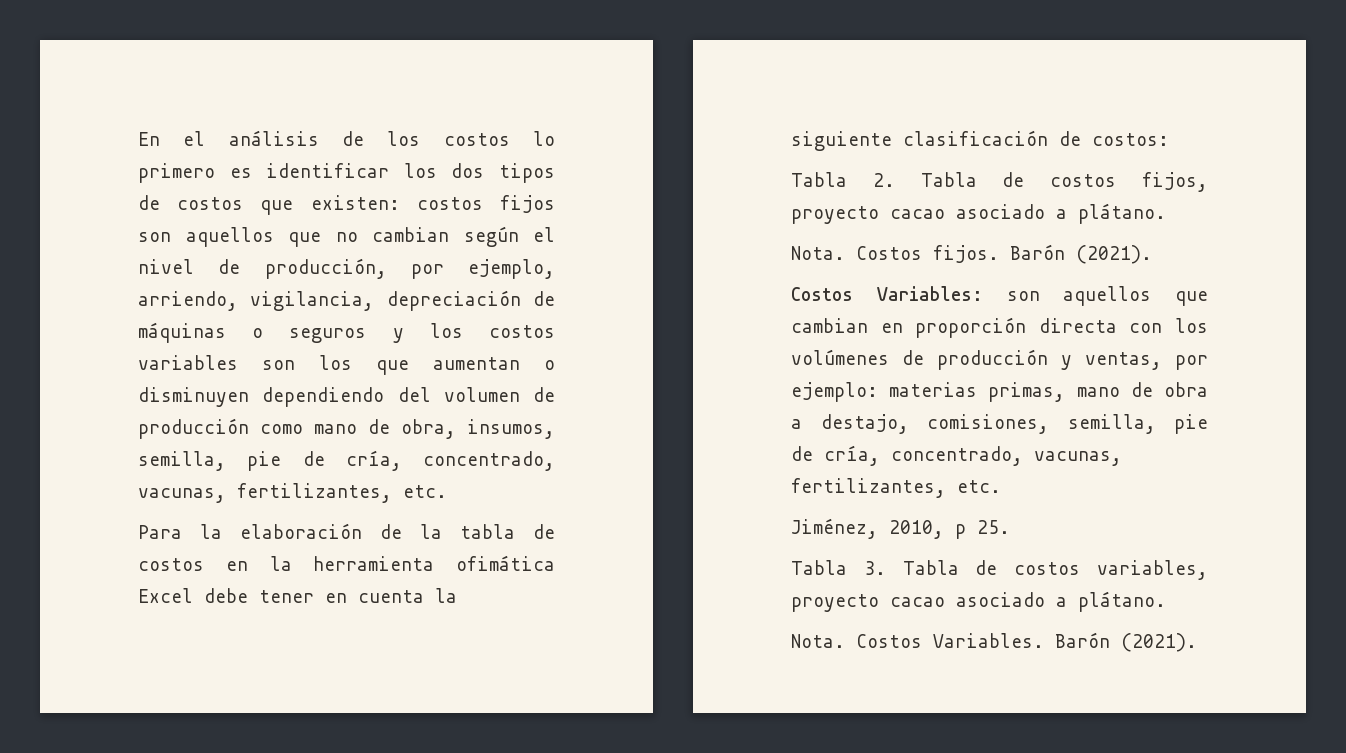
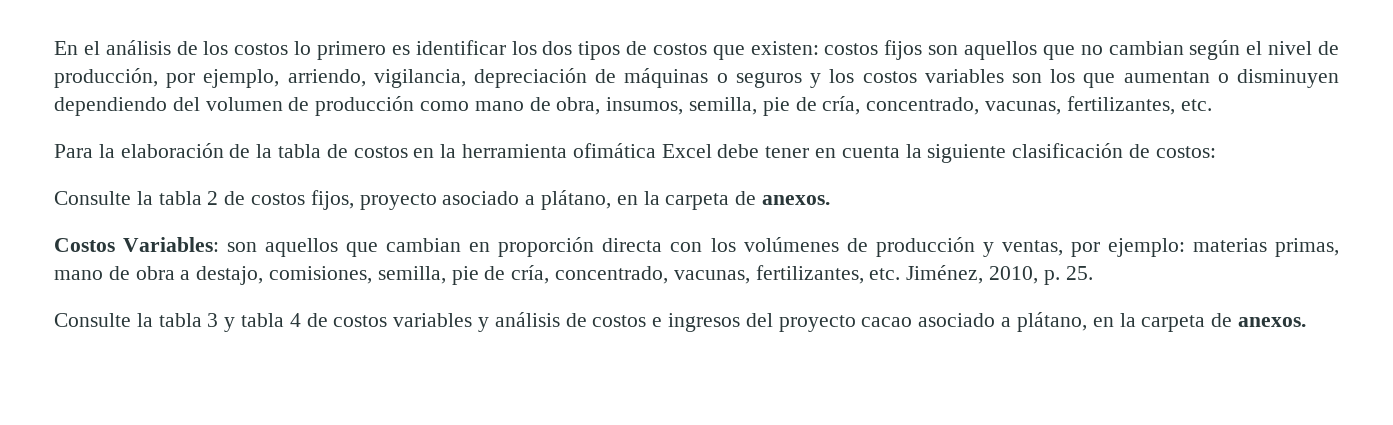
[791,172,977,187] Tabla 2. Tabla -> [54,191,219,205] Consulte la tabla 2
[890,203,1166,224] [791,244,1152,264] cacao asociado a plátano. // Nota. Costos fijos. Barón (2021). -> [442,190,831,210] asociado a plátano, en la carpeta de anexos.
(1001, 486) // -> (901, 274) none
[955,524,966,539] p -> [1043,270,1060,285] p.
[791,560,1208,580] [791,591,1166,612] [791,632,1197,652] Tabla 3. Tabla de costos variables, proyecto cacao asociado a plátano. // Nota. Costos Variables. Barón (2021). -> [54,312,1306,332] Consulte la tabla 3 y tabla 4 de costos variables y análisis de costos e ingresos del proyecto cacao asociado a plátano, en la carpeta de anexos.

